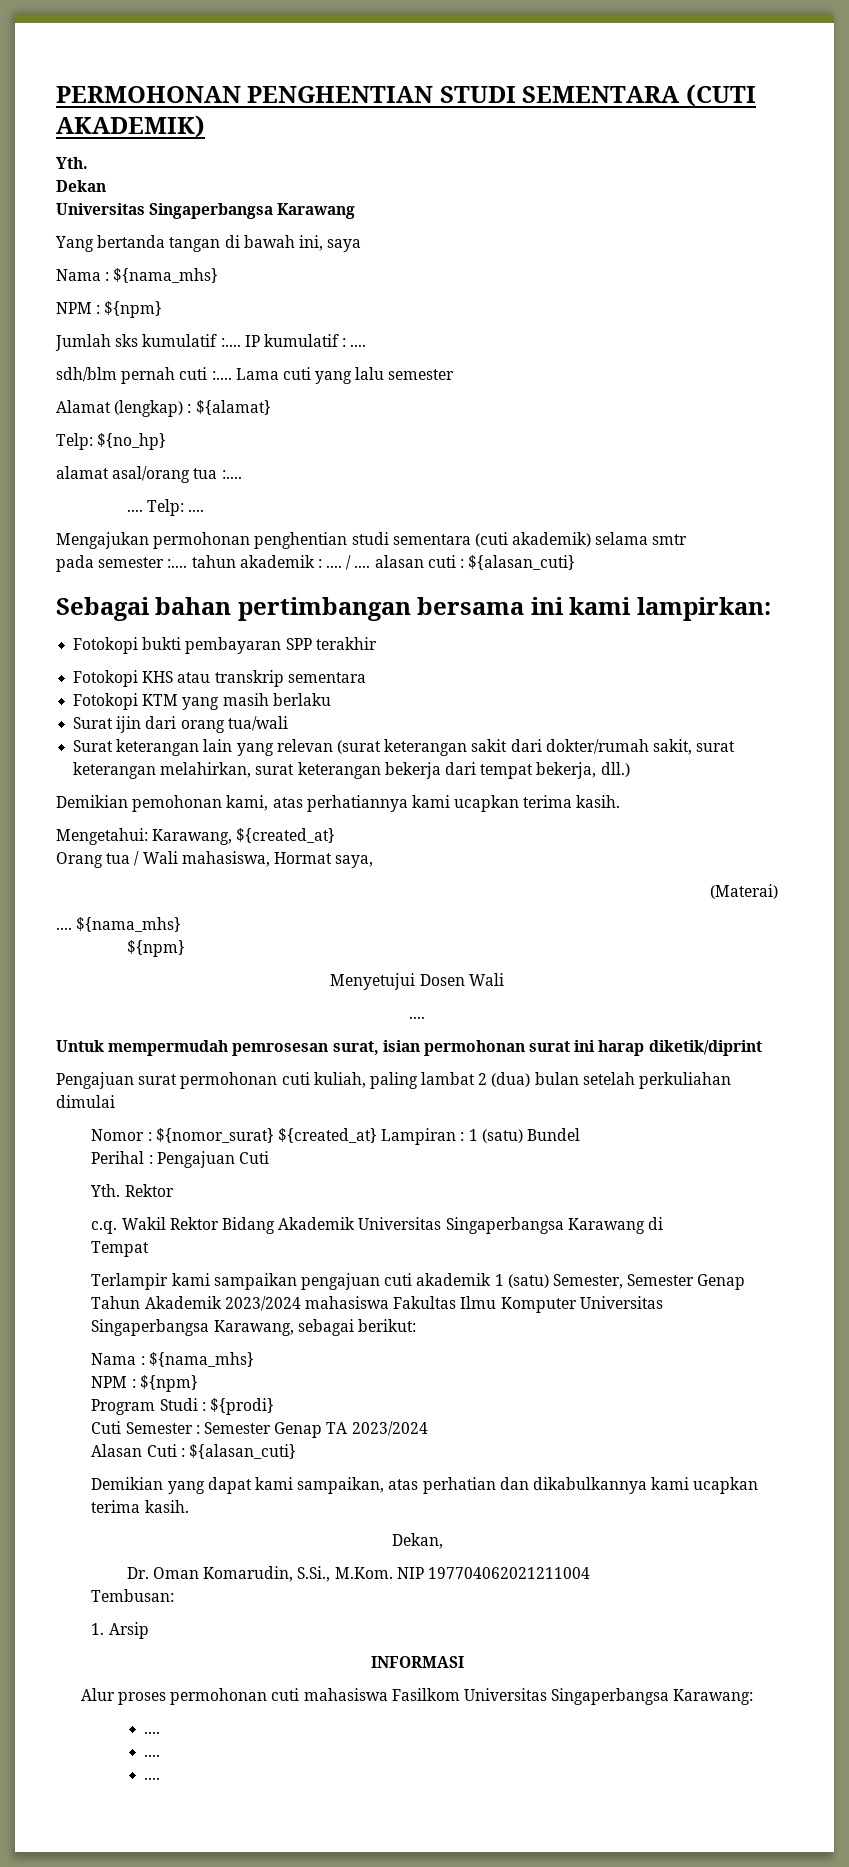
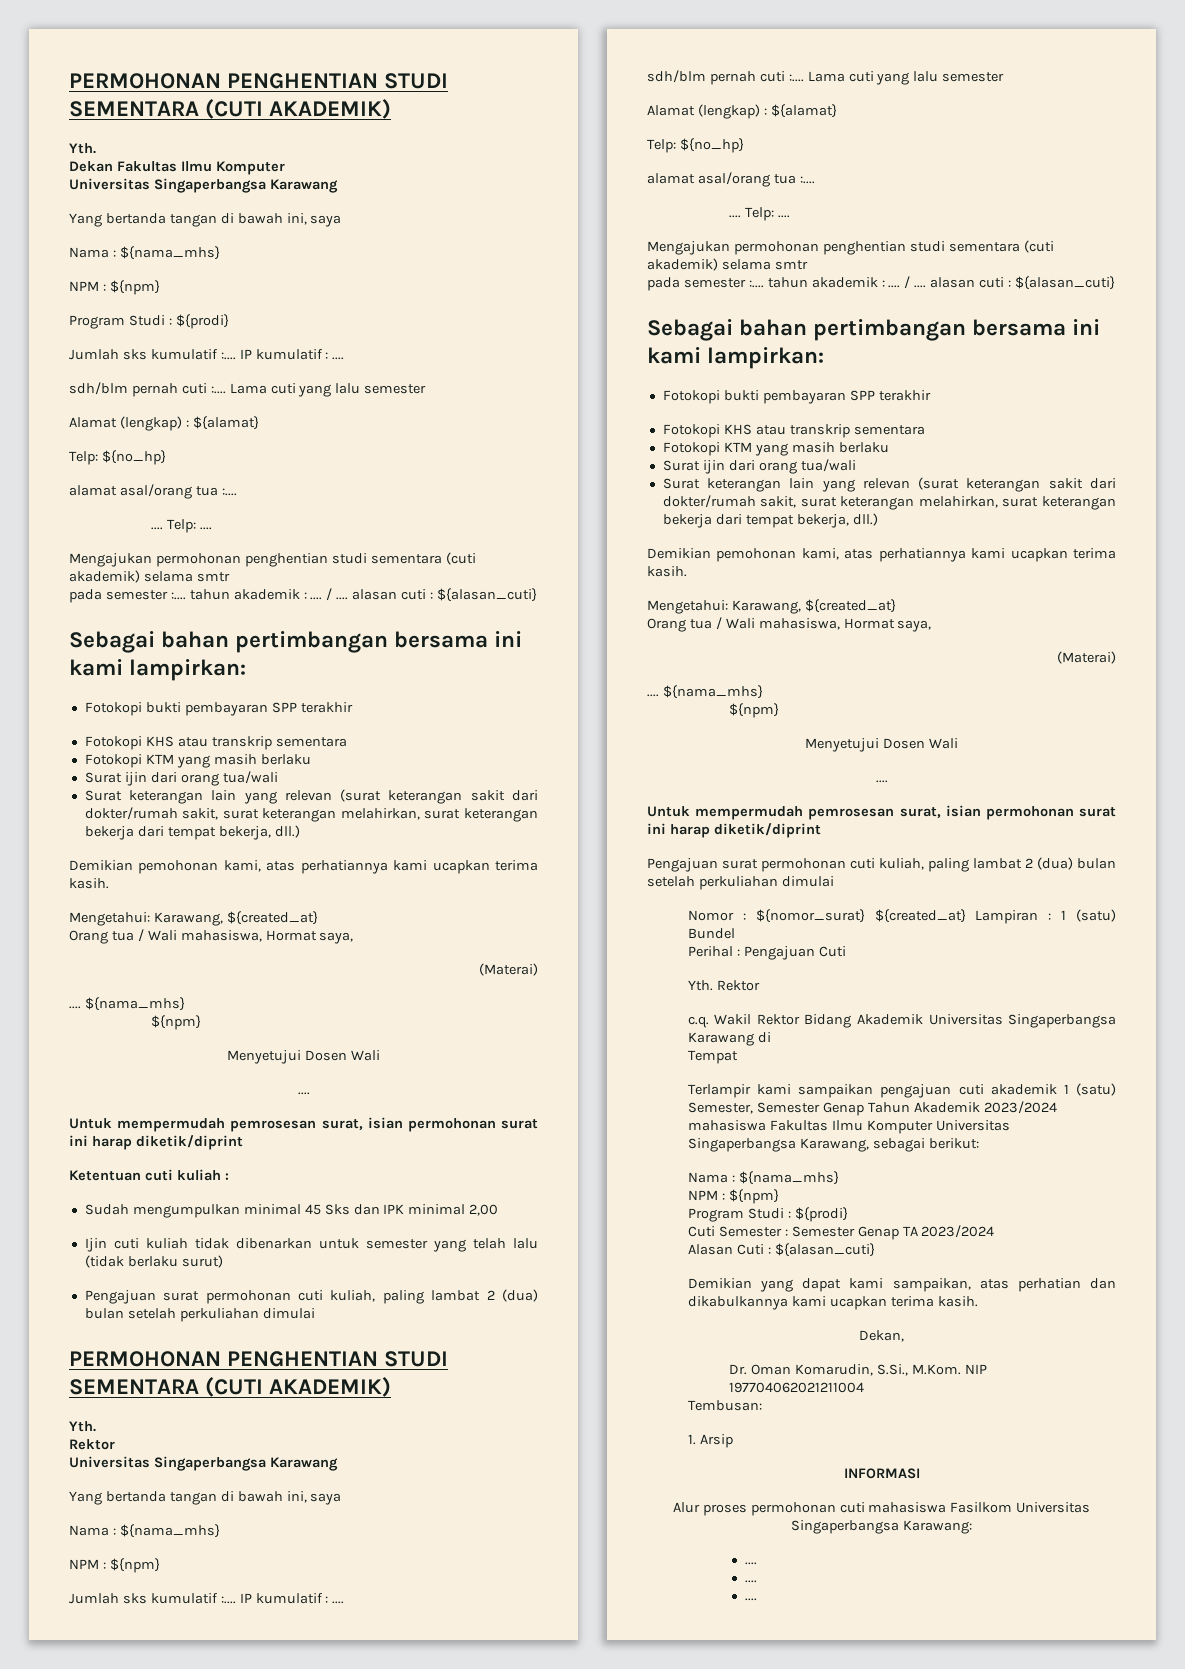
(106, 186) none -> [116,161,285,175] [69,178,338,193] [69,213,342,227] [69,246,220,260] [69,280,160,295] [69,314,229,329] [69,349,345,360] [69,382,427,397] [69,416,259,431] [69,450,166,465] [69,484,237,499] [150,519,212,533] [69,552,476,567] [69,570,230,583] [69,588,537,603] [69,631,523,653] [69,659,247,681] [84,702,353,716] [84,736,347,750] [84,754,311,768] [84,771,278,786] [84,789,539,804] [84,807,538,822] [84,825,300,840] [69,860,538,874] [69,878,109,889] [69,911,318,926] [69,929,354,944] [479,963,538,976] [69,997,185,1011] [150,1015,201,1030] [227,1050,380,1064] [297,1092,310,1095] [69,1117,538,1132] [69,1135,243,1150] [69,1169,229,1181] [84,1204,499,1218] [84,1238,538,1252] [84,1255,223,1268] [84,1289,539,1304] [84,1308,315,1322] [69,1351,449,1367] [69,1377,392,1397] [69,1421,96,1432] [69,1439,115,1450] Fakultas Ilmu Komputer // Universitas Singaperbangsa Karawang // Yang bertanda tangan di bawah ini, saya // Nama : ${nama_mhs} // NPM : ${npm} // Program Studi : ${prodi} // Jumlah sks kumulatif :.... IP kumulatif : .... // sdh/blm pernah cuti :.... Lama cuti yang lalu semester // Alamat (lengkap) : ${alamat} // Telp: ${no_hp} // alamat asal/orang tua :.... // .... Telp: .... // Mengajukan permohonan penghentian studi sementara (cuti akademik) selama smtr // pada semester :.... tahun akademik : .... / .... alasan cuti : ${alasan_cuti} // Sebagai bahan pertimbangan bersama ini kami lampirkan: // Fotokopi bukti pembayaran SPP terakhir // Fotokopi KHS atau transkrip sementara // Fotokopi KTM yang masih berlaku // Surat ijin dari orang tua/wali // Surat keterangan lain yang relevan (surat keterangan sakit dari dokter/rumah sakit, surat keterangan melahirkan, surat keterangan bekerja dari tempat bekerja, dll.) // Demikian pemohonan kami, atas perhatiannya kami ucapkan terima kasih. // Mengetahui: Karawang, ${created_at} // Orang tua / Wali mahasiswa, Hormat saya, // (Materai) // .... ${nama_mhs} // ${npm} // Menyetujui Dosen Wali // .... // Untuk mempermudah pemrosesan surat, isian permohonan surat ini harap diketik/diprint // Ketentuan cuti kuliah : // Sudah mengumpulkan minimal 45 Sks dan IPK minimal 2,00 // Ijin cuti kuliah tidak dibenarkan untuk semester yang telah lalu (tidak berlaku surut) // Pengajuan surat permohonan cuti kuliah, paling lambat 2 (dua) bulan setelah perkuliahan dimulai // PERMOHONAN PENGHENTIAN STUDI SEMENTARA (CUTI AKADEMIK) // Yth. // Rektor

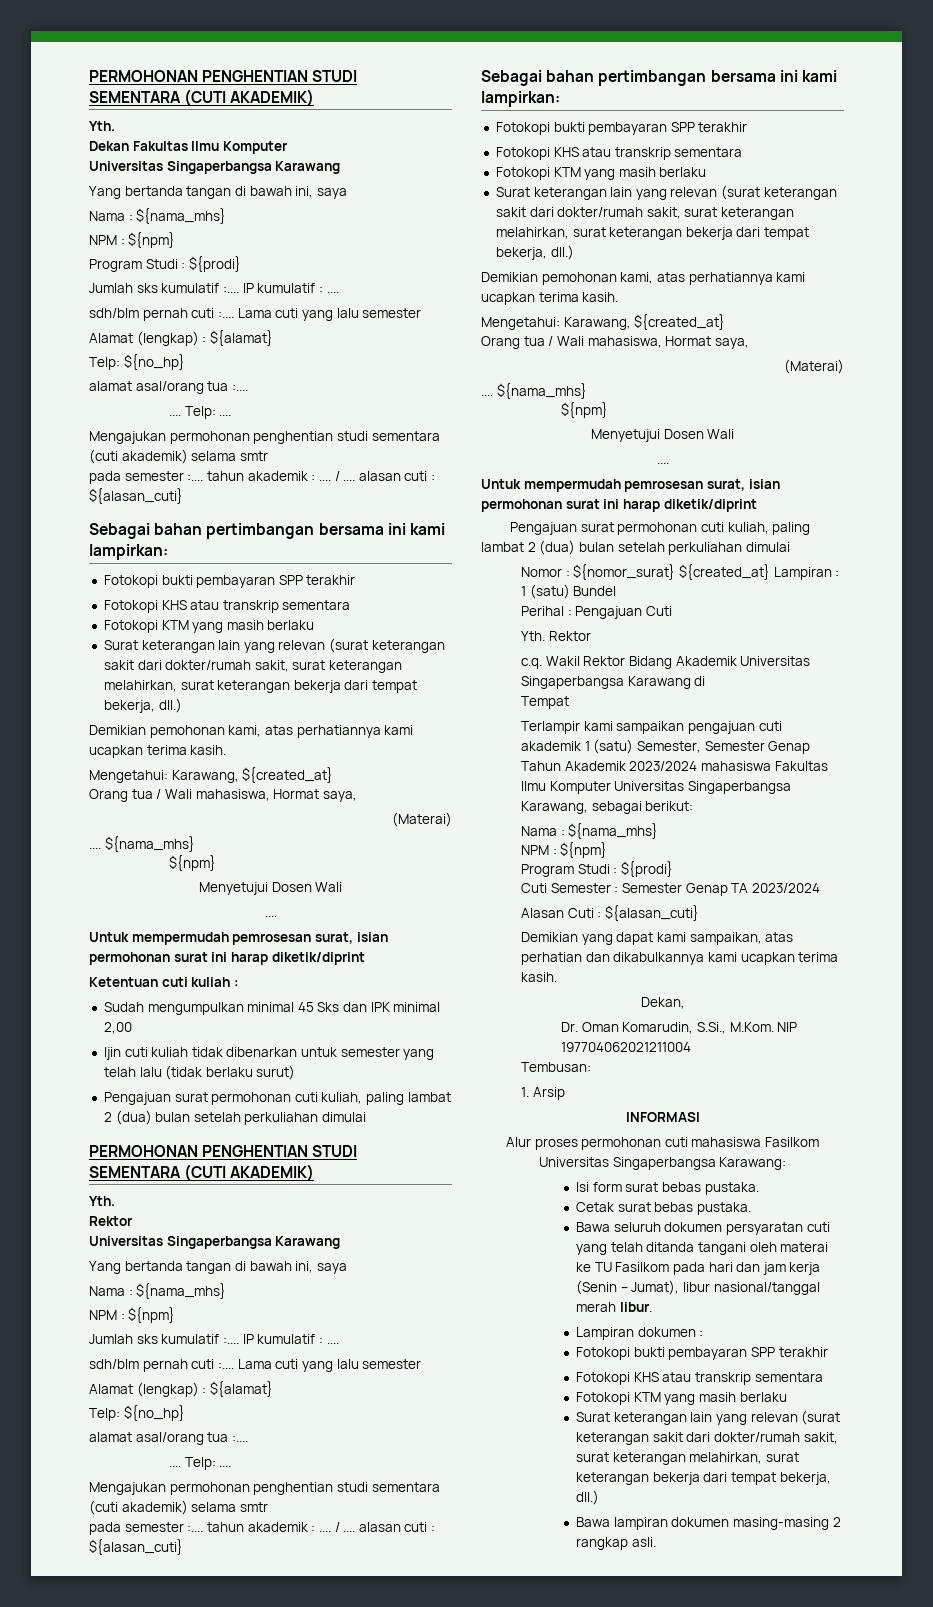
[84,771,278,786] // Surat ijin dari orang tua/wali -> (315, 625) none
[662,459,856,474] // Surat ijin dari orang tua/wali -> (707, 172) none
[744,1562,757,1565] [744,1580,757,1583] [744,1598,757,1601] .... // .... // .... -> [575,1182,759,1195] [575,1202,751,1215] [575,1222,830,1235] [575,1242,829,1255] [575,1262,821,1275] [575,1280,820,1295] [575,1302,652,1312] [575,1327,704,1340] [575,1347,828,1360] [575,1372,823,1385] [575,1392,787,1405] [575,1410,841,1425] [575,1432,838,1445] [575,1452,799,1465] [575,1472,831,1485] [575,1490,599,1505] [575,1517,841,1530] [575,1537,656,1550] Isi form surat bebas pustaka. // Cetak surat bebas pustaka. // Bawa seluruh dokumen persyaratan cuti yang telah ditanda tangani oleh materai ke TU Fasilkom pada hari dan jam kerja (Senin – Jumat), libur nasional/tanggal merah libur. // Lampiran dokumen : // Fotokopi bukti pembayaran SPP terakhir // Fotokopi KHS atau transkrip sementara // Fotokopi KTM yang masih berlaku // Surat keterangan lain yang relevan (surat keterangan sakit dari dokter/rumah sakit, surat keterangan melahirkan, surat keterangan bekerja dari tempat bekerja, dll.) // Bawa lampiran dokumen masing-masing 2 rangkap asli.

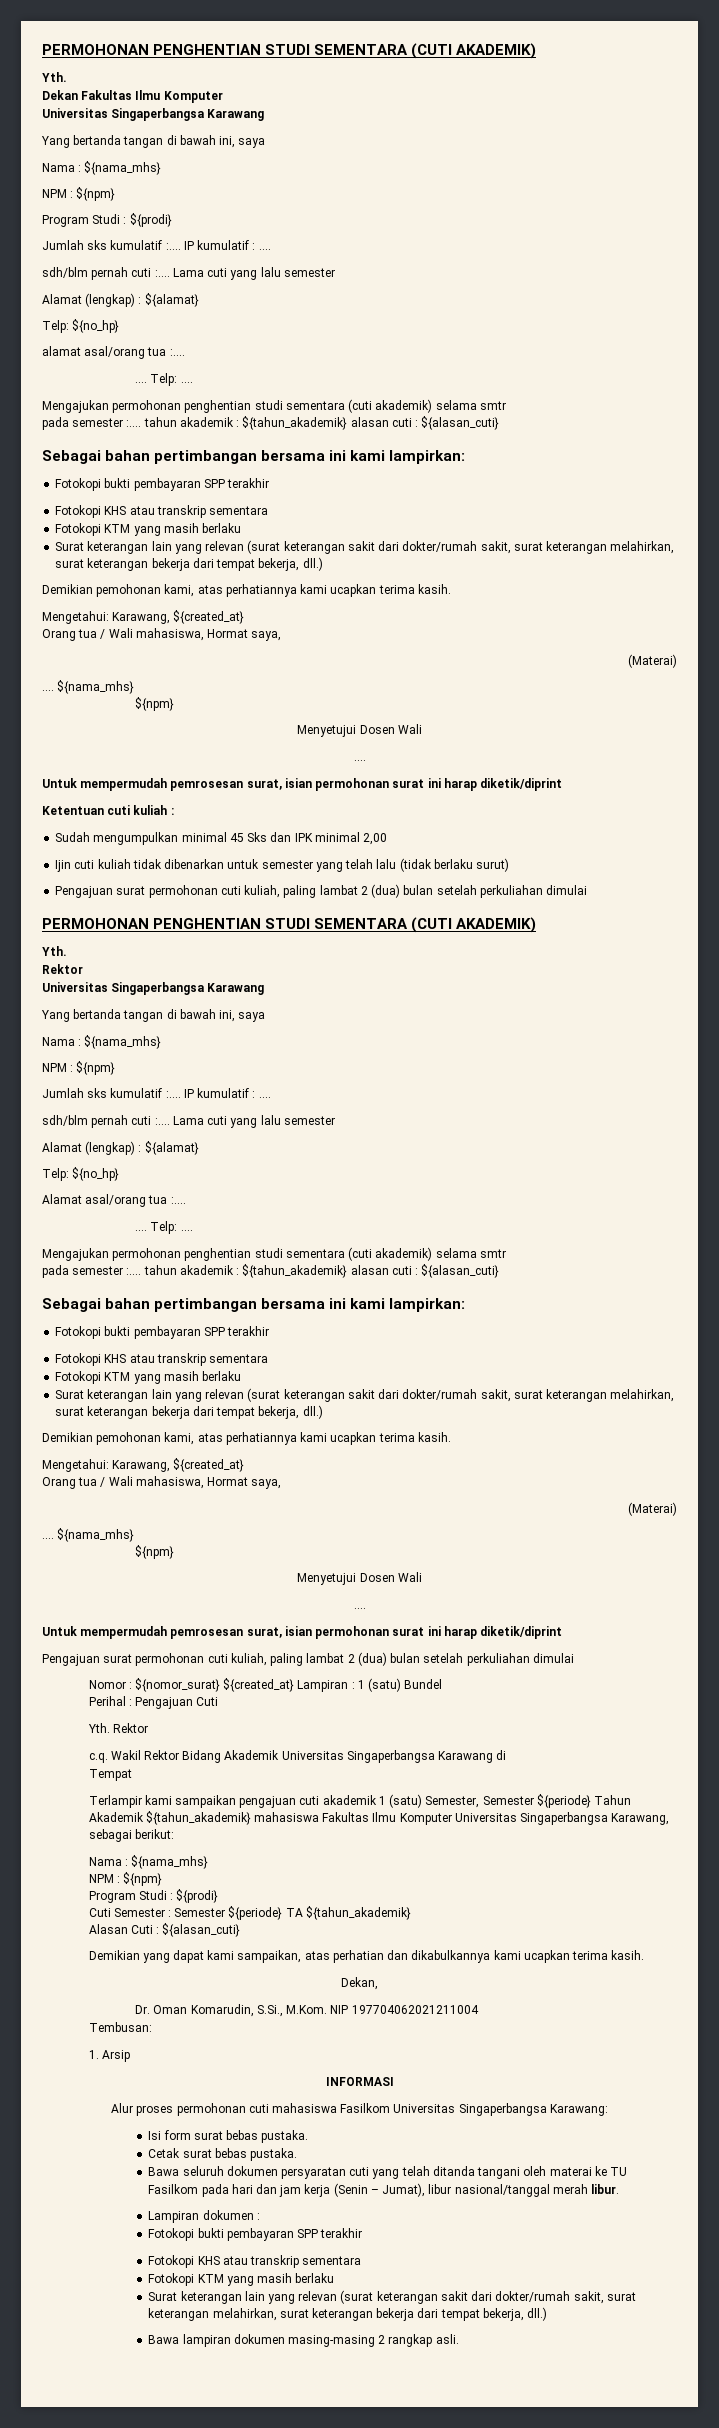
[318,471,356,481] .... / .... -> [242,416,348,430] ${tahun_akademik}
[89,1432,132,1442] alamat -> [42,1194,82,1204] Alamat
[318,1522,356,1532] .... / .... -> [242,1264,348,1278] ${tahun_akademik}
[768,741,811,754] Genap -> [536,1794,591,1808] ${periode}
[629,761,698,771] 2023/2024 -> [145,1811,251,1825] ${tahun_akademik}
[685,883,820,896] Genap TA 2023/2024 -> [228,1906,411,1920] ${periode} TA ${tahun_akademik}

